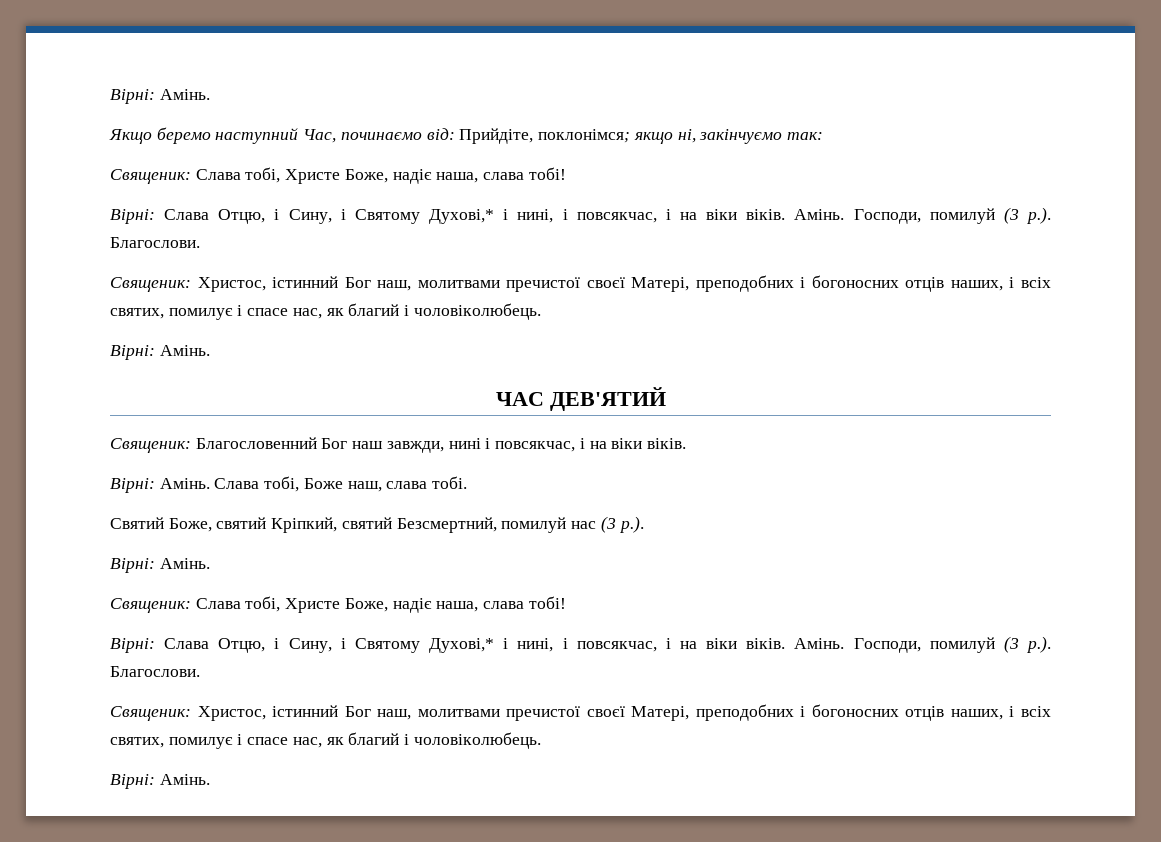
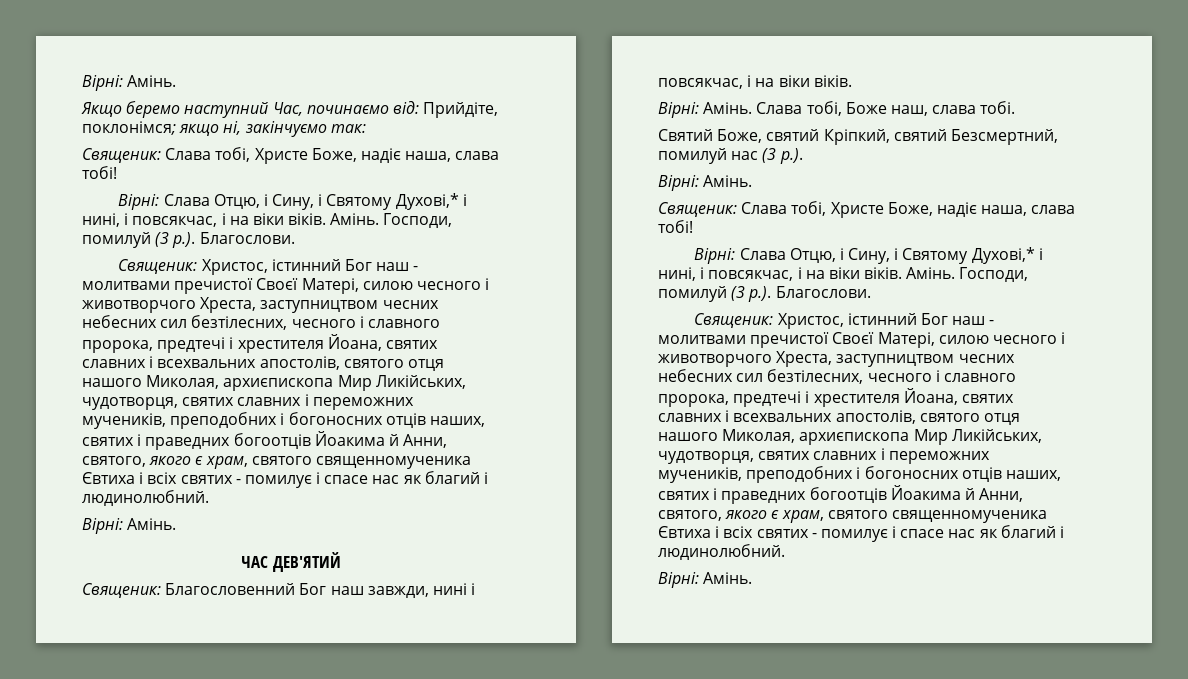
[377,275,1051,292] [110,303,541,320] наш, молитвами пречистої своєї Матері, преподобних і богоносних отців наших, і всіх святих, помилує і спасе нас, як благий і чоловіколюбець. -> [376,262,419,271] [82,278,490,294] [82,297,439,313] [82,315,440,330] [82,334,438,353] [82,356,444,371] [82,375,466,391] [82,394,414,410] [82,412,485,429] [82,431,448,450] [82,456,471,469] [82,471,489,488] [82,490,209,506] наш - молитвами пречистої Своєї Матері, силою чесного і животворчого Хреста, заступництвом чесних небесних сил безтілесних, чесного і славного пророка, предтечі і хрестителя Йоана, святих славних і всехвальних апостолів, святого отця нашого Миколая, архиєпископа Мир Ликійських, чудотворця, святих славних і переможних мучеників, преподобних і богоносних отців наших, святих і праведних богоотців Йоакима й Анни, святого, якого є храм, святого священномученика Євтиха і всіх святих - помилує і спасе нас як благий і людинолюбний.
[377,704,1051,721] [110,732,541,749] наш, молитвами пречистої своєї Матері, преподобних і богоносних отців наших, і всіх святих, помилує і спасе нас, як благий і чоловіколюбець. -> [952,316,995,325] [658,332,1066,348] [658,351,1015,367] [658,369,1016,384] [658,388,1014,407] [658,410,1020,425] [658,429,1042,445] [658,448,990,464] [658,466,1061,483] [658,485,1024,504] [658,510,1047,523] [658,525,1065,542] [658,544,785,560] наш - молитвами пречистої Своєї Матері, силою чесного і животворчого Хреста, заступництвом чесних небесних сил безтілесних, чесного і славного пророка, предтечі і хрестителя Йоана, святих славних і всехвальних апостолів, святого отця нашого Миколая, архиєпископа Мир Ликійських, чудотворця, святих славних і переможних мучеників, преподобних і богоносних отців наших, святих і праведних богоотців Йоакима й Анни, святого, якого є храм, святого священномученика Євтиха і всіх святих - помилує і спасе нас як благий і людинолюбний.

